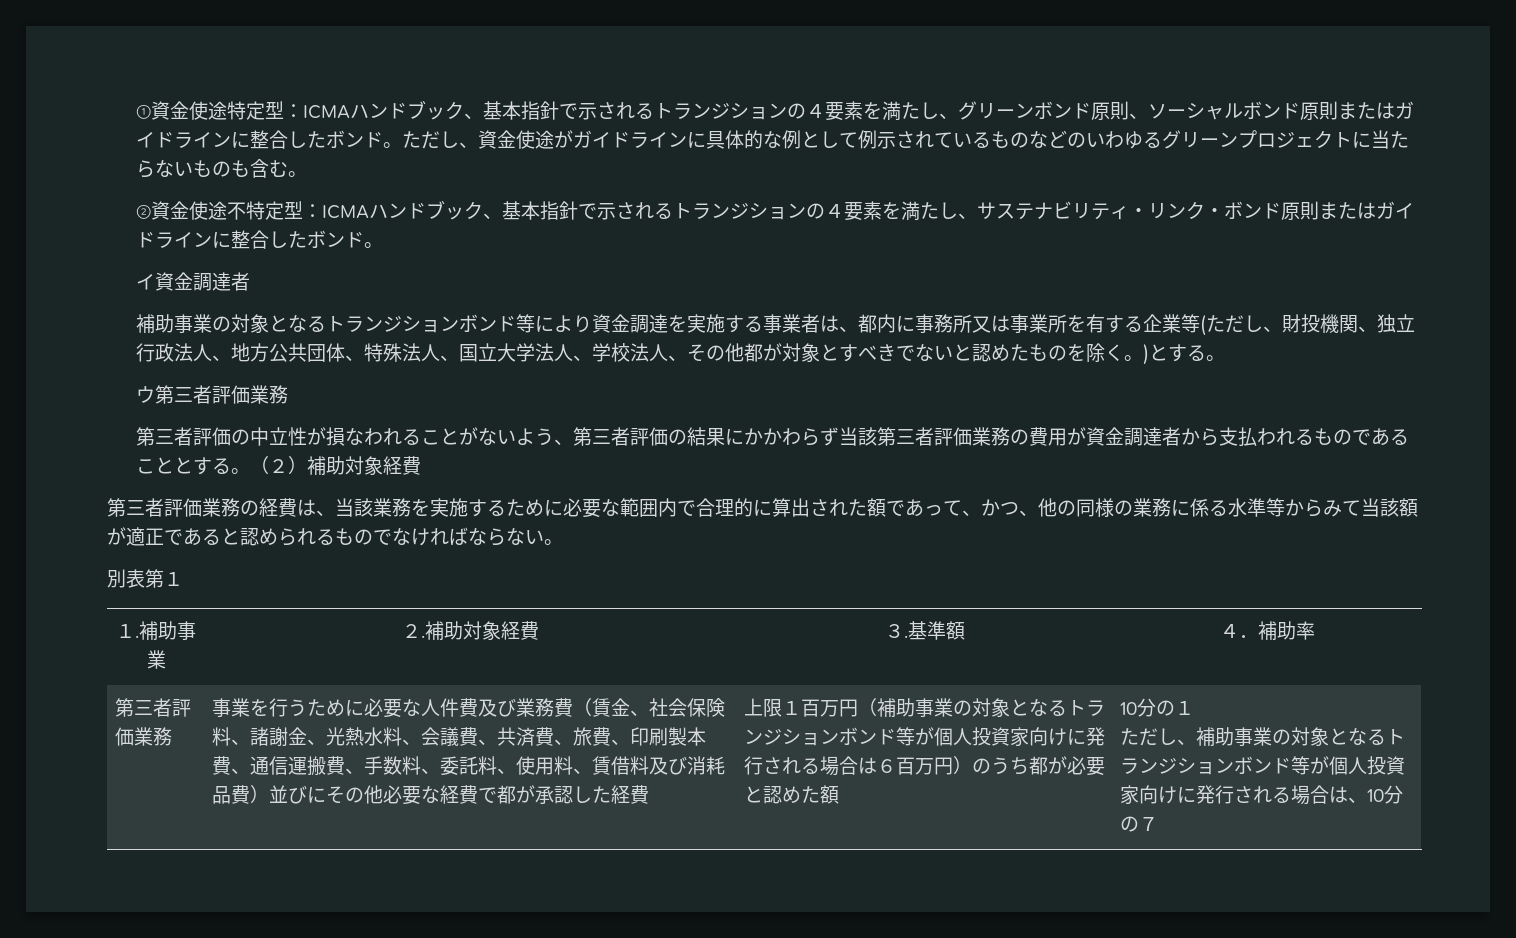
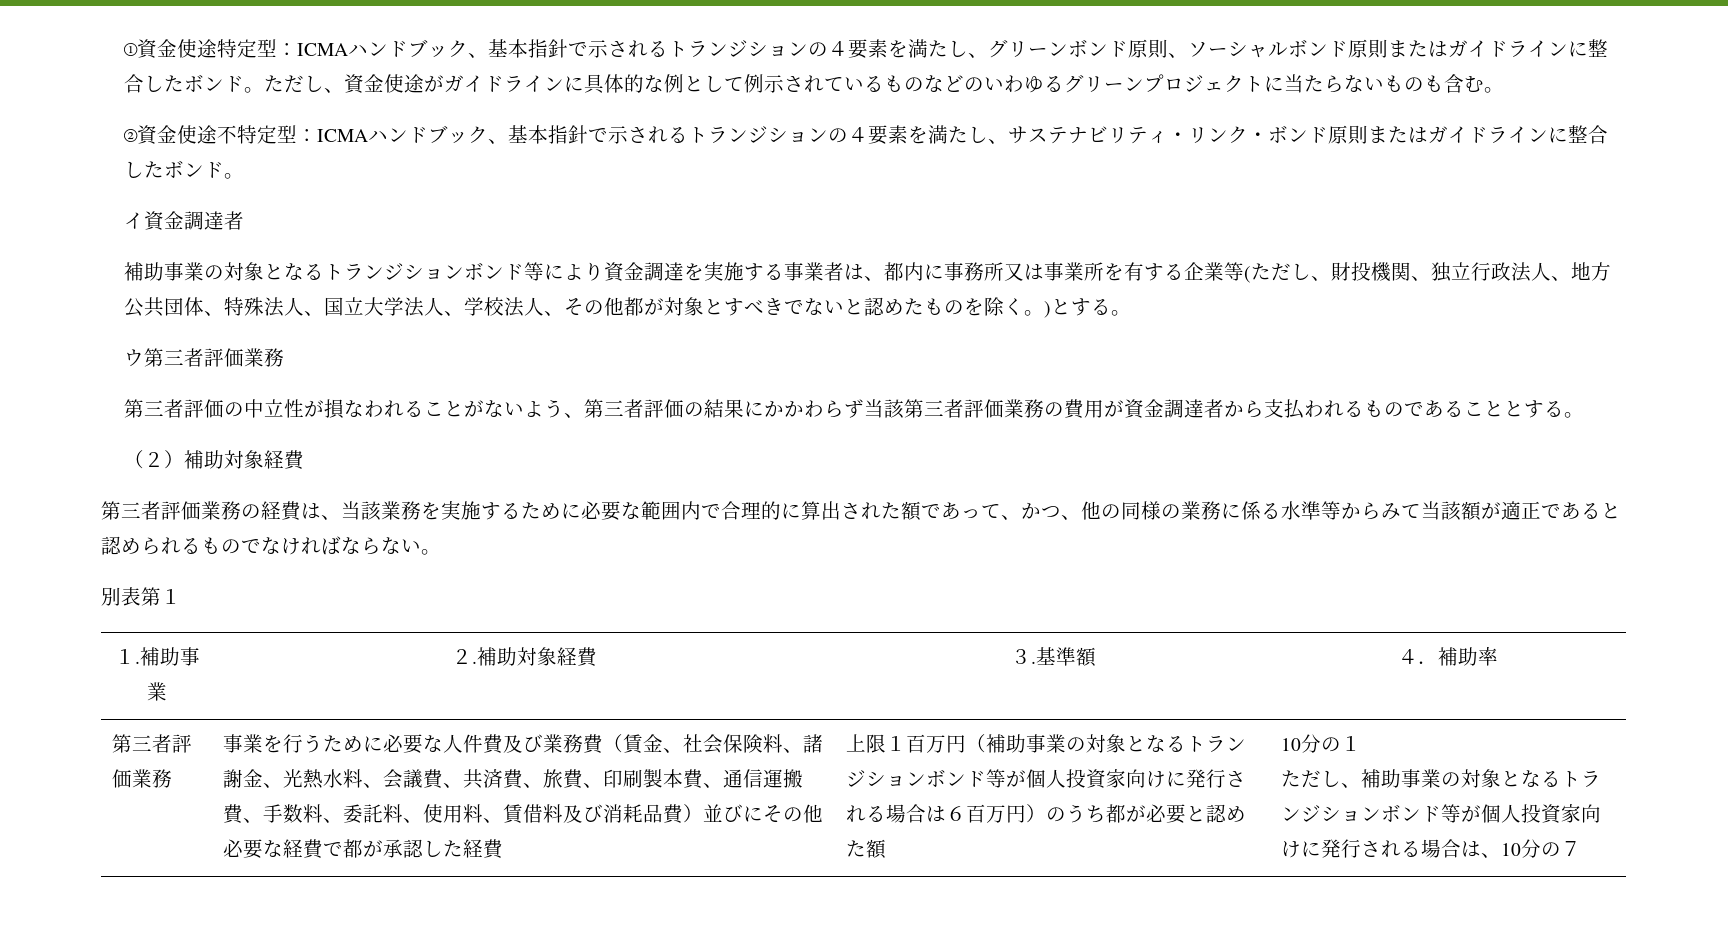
(251, 471) none -> (1584, 415) //

